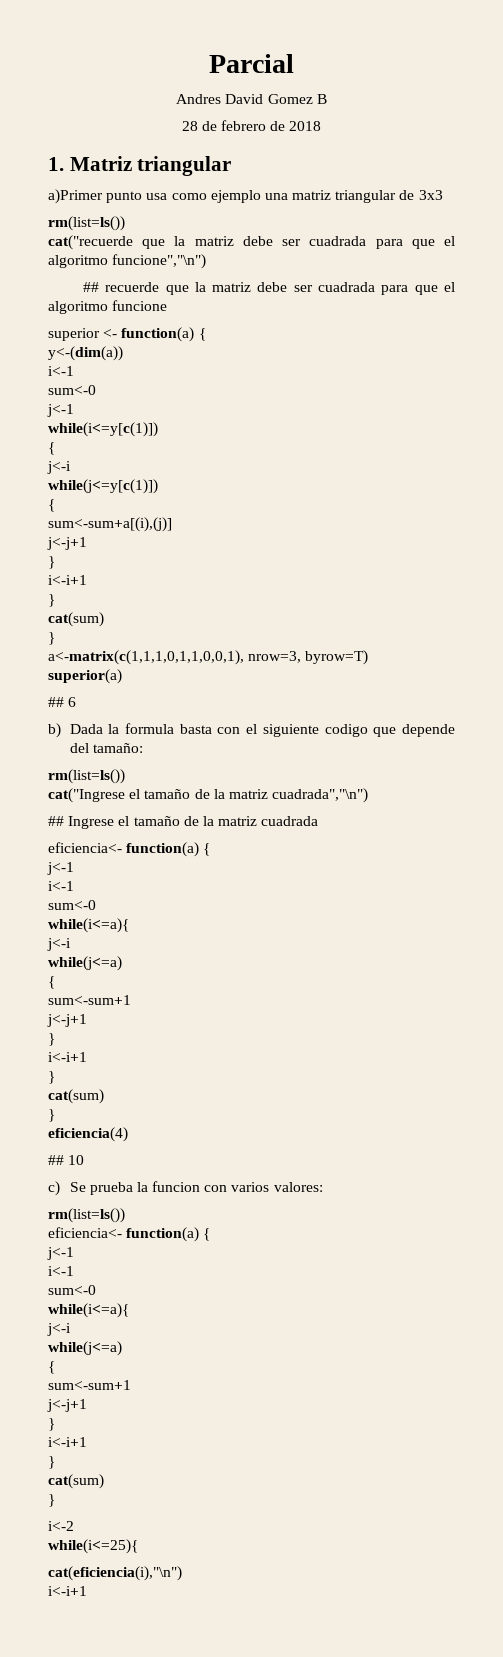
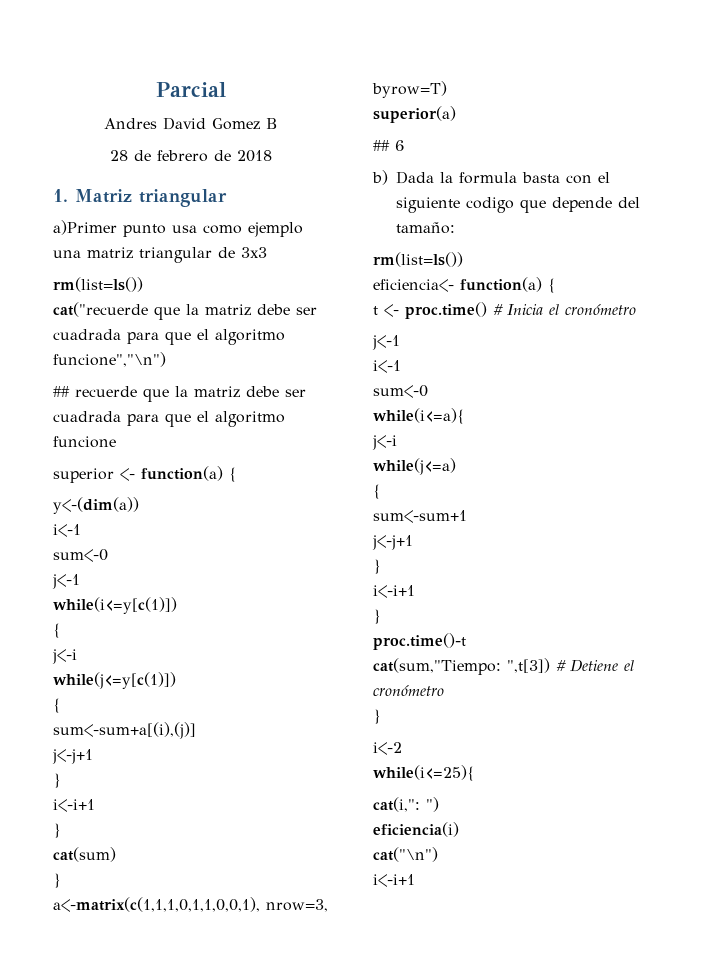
[48,788,369,803] [48,816,319,829] [48,842,211,857] cat("Ingrese el tamaño de la matriz cuadrada","\n") // ## Ingrese el tamaño de la matriz cuadrada // eficiencia<- function(a) { -> [373,277,556,293] [373,302,636,319] eficiencia<- function(a) { // t <- proc.time() # Inicia el cronómetro
[48,1089,104,1104] [48,1109,55,1122] [48,1127,128,1142] [48,1155,85,1165] [48,1181,323,1196] [48,1208,125,1223] [48,1227,211,1242] [47,1247,74,1260] [48,1266,74,1276] [48,1285,96,1295] [48,1303,129,1318] [47,1323,71,1336] [48,1341,122,1356] [48,1361,55,1374] [48,1380,131,1390] [47,1399,87,1412] [48,1418,55,1431] [48,1437,87,1447] [48,1456,55,1469] [48,1474,104,1489] cat(sum) // } // eficiencia(4) // ## 10 // c) Se prueba la funcion con varios valores: // rm(list=ls()) // eficiencia<- function(a) { // j<-1 // i<-1 // sum<-0 // while(i<=a){ // j<-i // while(j<=a) // { // sum<-sum+1 // j<-j+1 // } // i<-i+1 // } // cat(sum) -> [373,633,466,650] [373,658,634,675] [373,685,444,696] proc.time()-t // cat(sum,"Tiempo: ",t[3]) # Detiene el cronómetro
[48,1566,182,1581] cat(eficiencia(i),"\n") -> [373,797,439,812] [373,822,459,837] [373,847,438,862] cat(i,": ") // eficiencia(i) // cat("\n")

